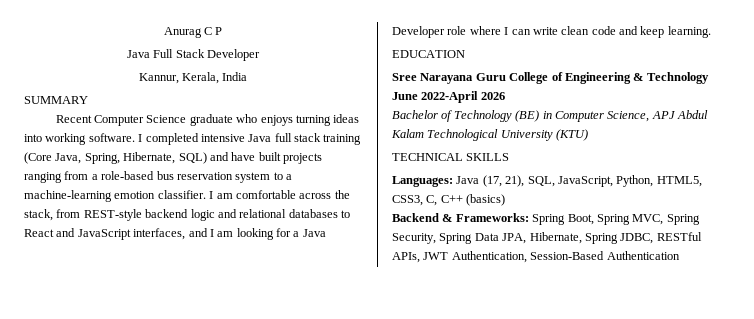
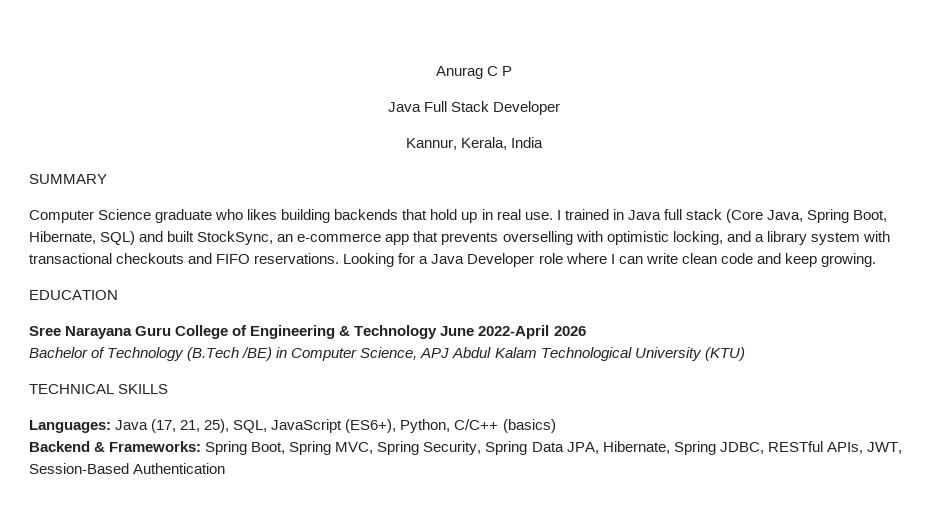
[55,115,92,123] Recent -> (107, 179) none
[260,114,360,126] [24,133,245,145] enjoys turning ideas into working software. I completed intensive -> [247,209,624,223] likes building backends that hold up in real use. I trained in
[323,134,362,145] training -> (722, 214) none
[84,153,120,164] Spring, -> [807,209,888,223] Spring Boot,
[231,152,322,164] [24,171,292,183] [24,190,350,202] [24,209,350,221] [24,228,274,240] have built projects ranging from a role-based bus reservation system to a machine-learning emotion classifier. I am comfortable across the stack, from REST-style backend logic and relational databases to React and JavaScript interfaces, and I am looking -> [167,231,890,245] [29,253,395,267] built StockSync, an e-commerce app that prevents overselling with optimistic locking, and a library system with transactional checkouts and FIFO reservations. Looking
[667,26,711,38] learning. -> [820,253,876,267] growing.
[515,110,540,122] (BE) -> [187,347,273,361] (B.Tech /BE)
[505,175,702,187] [392,195,463,206] 21), SQL, JavaScript, Python, HTML5, CSS3, C, C++ -> [180,419,499,433] 21, 25), SQL, JavaScript (ES6+), Python, C/C++
[423,251,527,263] JWT Authentication, -> [866,442,902,454] JWT,

